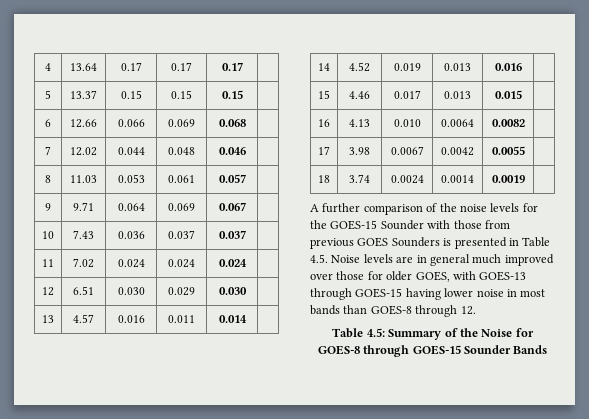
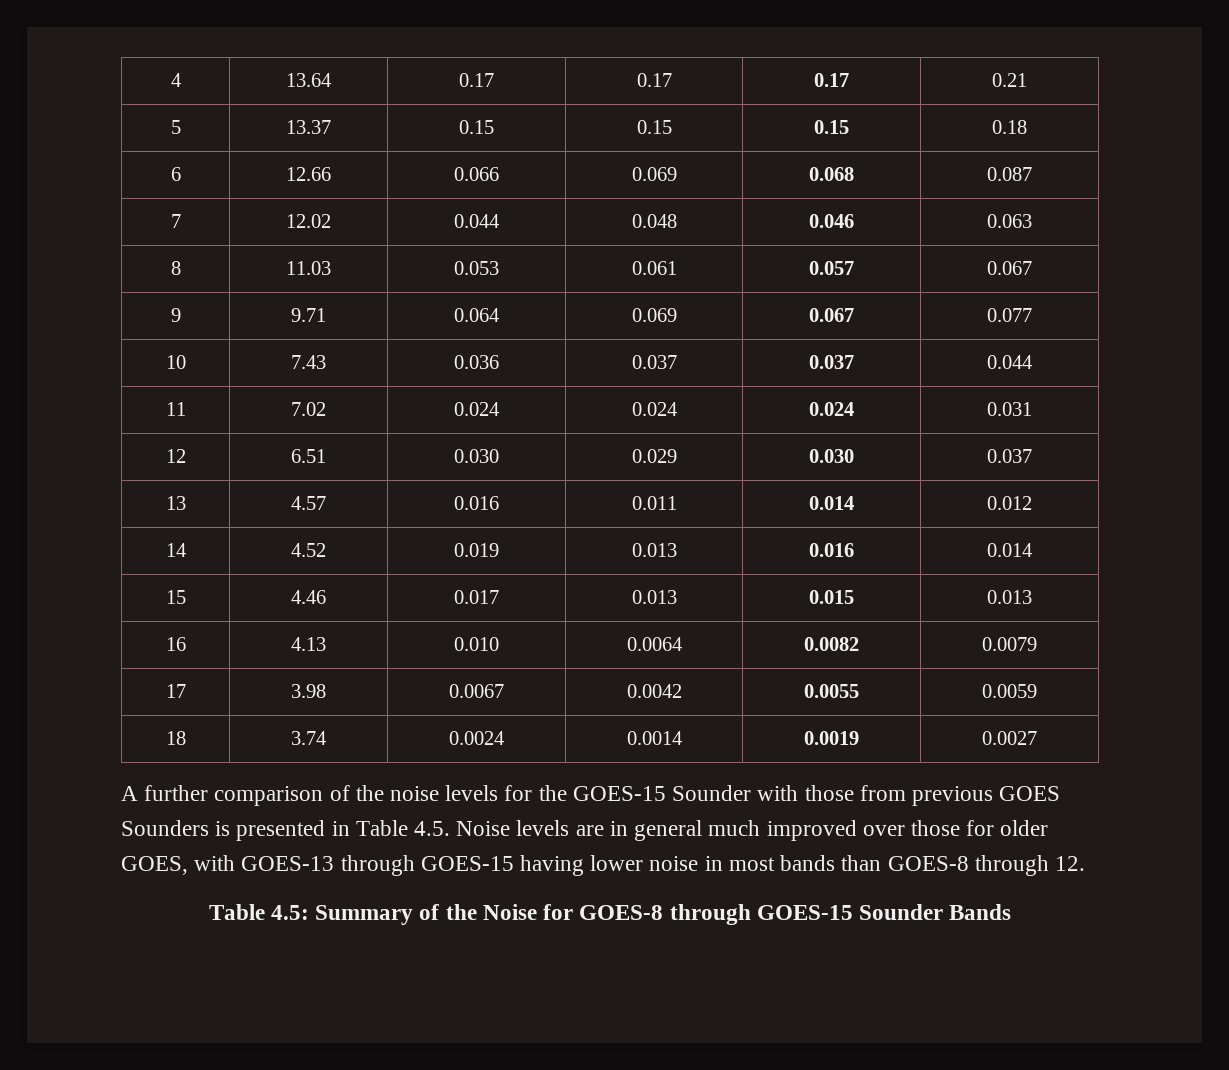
(243, 66) none -> [991,73,1027,87] 0.21
(243, 94) none -> [991,120,1027,134] 0.18
(246, 123) none -> [986,167,1032,181] 0.087
(246, 151) none -> [986,214,1032,228] 0.063
(246, 178) none -> [986,261,1032,275] 0.067
(246, 206) none -> [986,308,1032,322] 0.077
(246, 234) none -> [986,355,1032,369] 0.044
(247, 263) none -> [986,402,1032,416] 0.031
(247, 291) none -> [986,449,1032,463] 0.037
(247, 319) none -> [986,496,1032,510] 0.012
(522, 67) none -> [986,543,1032,557] 0.014
(522, 94) none -> [986,590,1032,604] 0.013
(525, 123) none -> [981,637,1037,651] 0.0079
(525, 150) none -> [981,684,1037,698] 0.0059
(525, 179) none -> [981,731,1037,745] 0.0027

